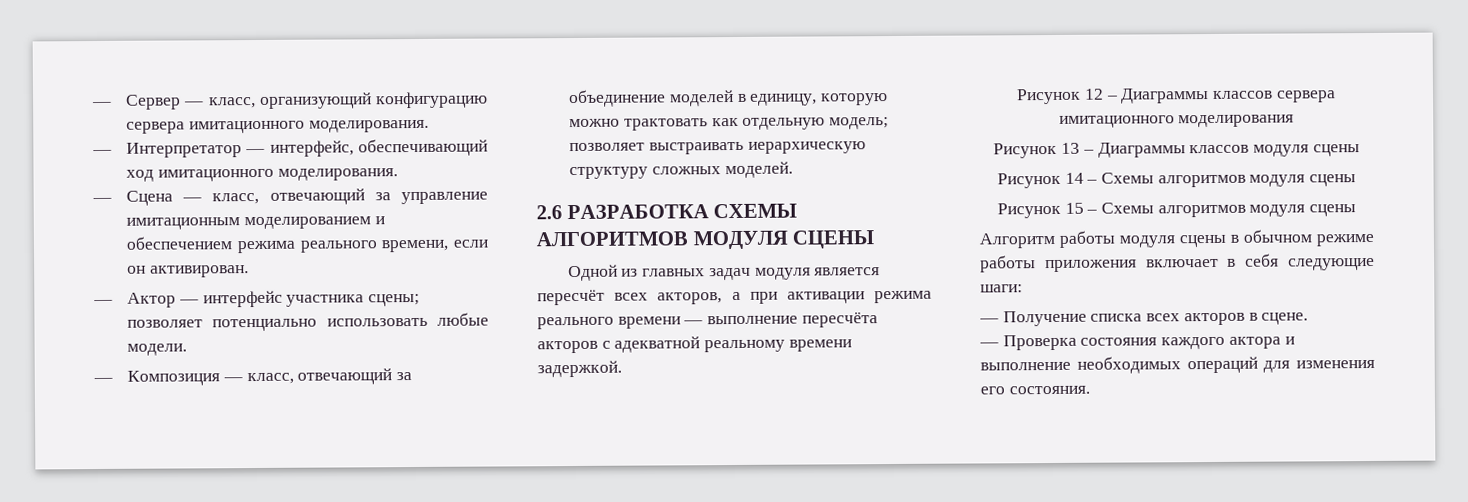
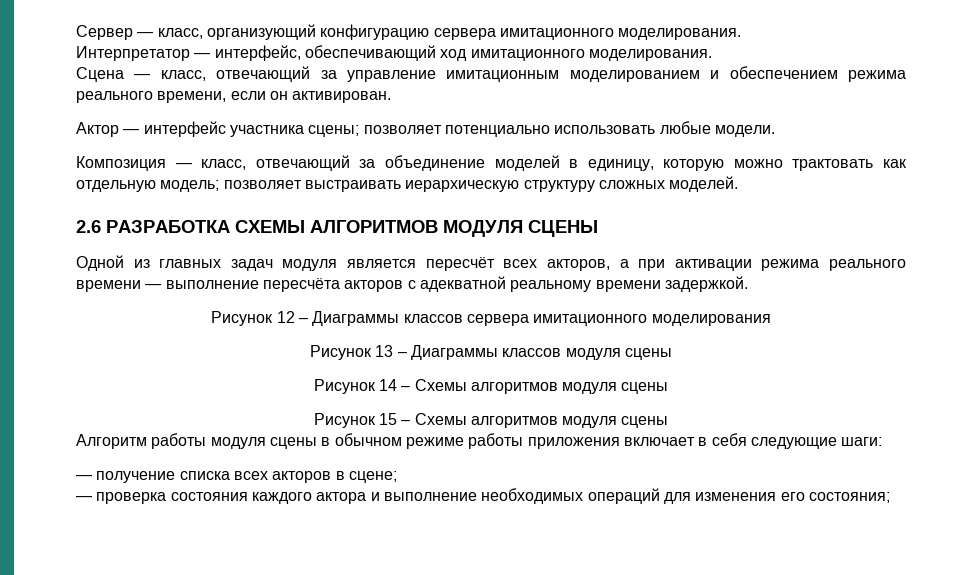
[92,101,112,107] — -> (76, 32) none
[92,149,112,155] — -> (742, 34) none
[92,197,112,203] — -> (712, 55) none
[93,299,113,305] — -> (392, 97) none
[93,377,113,383] — -> (775, 131) none
[1002,310,1087,327] Получение -> [96,471,176,483] получение
[1261,312,1309,325] [979,334,1077,351] сцене. // — Проверка -> [348,471,397,483] [76,492,167,504] сцене; // — проверка
[1008,385,1090,395] состояния. -> [808,492,890,503] состояния;

